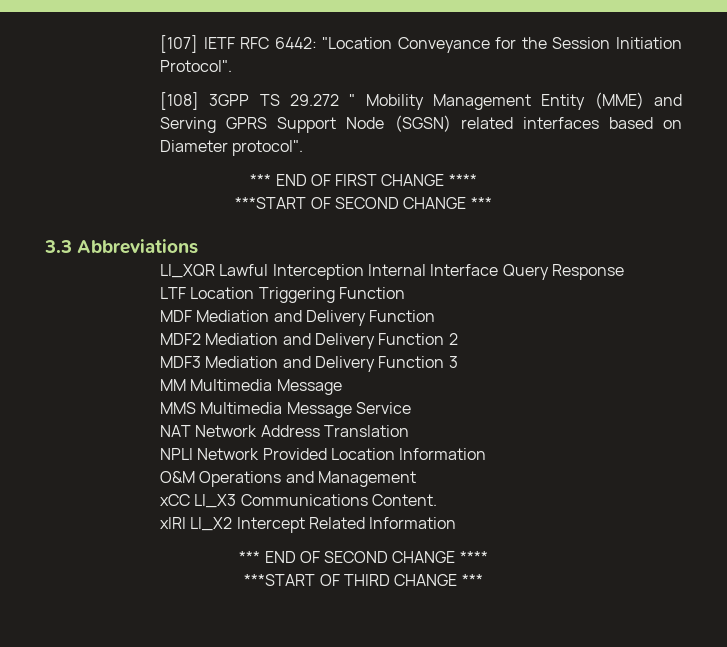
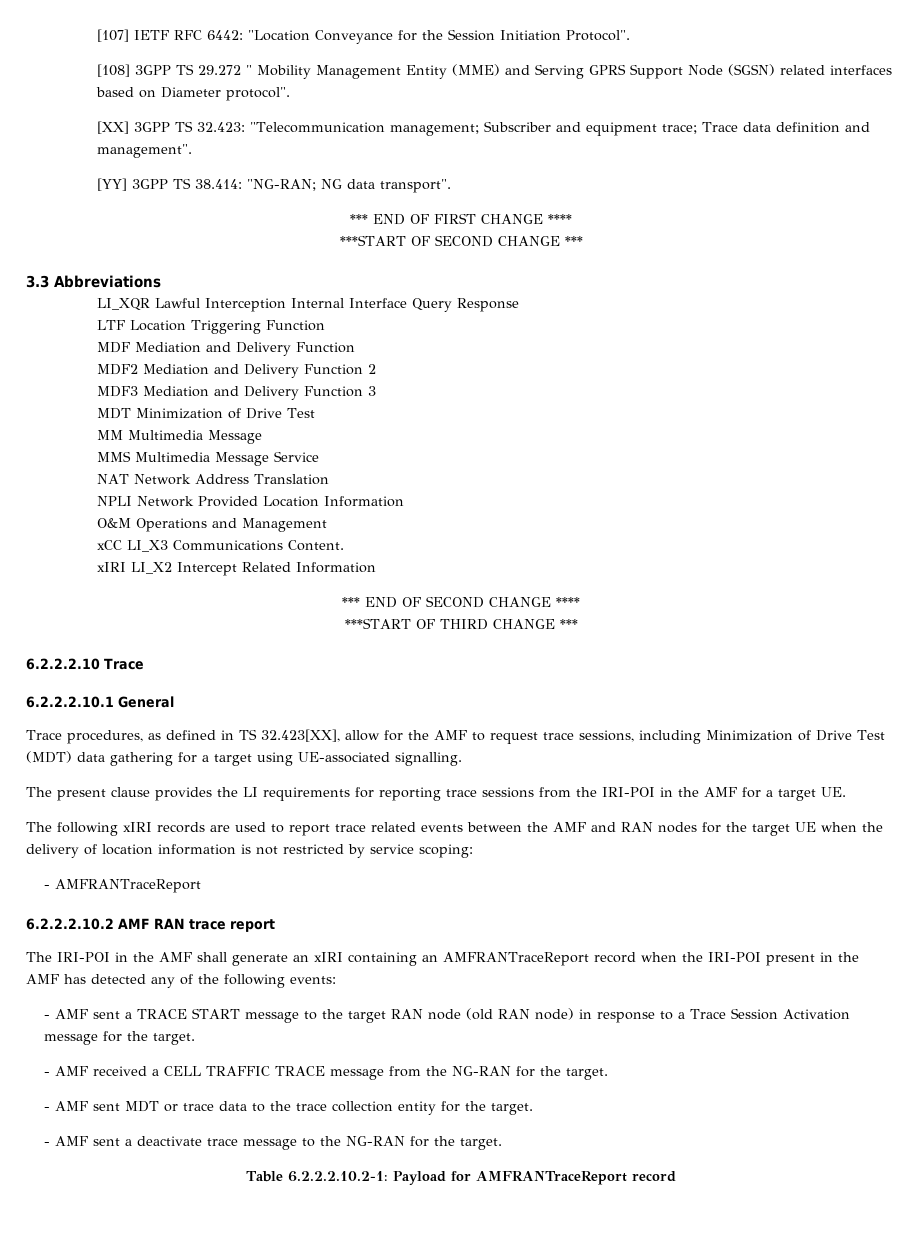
(304, 148) none -> [97,121,871,136] [97,144,193,158] [97,178,452,193] // [XX] 3GPP TS 32.423: "Telecommunication management; Subscriber and equipment trace; Trace data definition and management". // [YY] 3GPP TS 38.414: "NG-RAN; NG data transport".
(458, 362) none -> [97,408,316,419] // MDT Minimization of Drive Test
(483, 580) none -> [26,658,144,670] [26,696,174,708] [26,729,885,744] [26,751,462,766] [26,787,846,801] [26,822,883,836] [26,844,473,858] [43,879,201,893] [26,918,275,932] [26,952,859,966] [26,974,336,988] [43,1008,850,1023] [43,1031,195,1045] [43,1066,608,1080] [43,1101,533,1115] [43,1136,502,1150] [245,1171,677,1185] // 6.2.2.2.10 Trace // 6.2.2.2.10.1 General // Trace procedures, as defined in TS 32.423[XX], allow for the AMF to request trace sessions, including Minimization of Drive Test (MDT) data gathering for a target using UE-associated signalling. // The present clause provides the LI requirements for reporting trace sessions from the IRI-POI in the AMF for a target UE. // The following xIRI records are used to report trace related events between the AMF and RAN nodes for the target UE when the delivery of location information is not restricted by service scoping: // - AMFRANTraceReport // 6.2.2.2.10.2 AMF RAN trace report // The IRI-POI in the AMF shall generate an xIRI containing an AMFRANTraceReport record when the IRI-POI present in the AMF has detected any of the following events: // - AMF sent a TRACE START message to the target RAN node (old RAN node) in response to a Trace Session Activation message for the target. // - AMF received a CELL TRAFFIC TRACE message from the NG-RAN for the target. // - AMF sent MDT or trace data to the trace collection entity for the target. // - AMF sent a deactivate trace message to the NG-RAN for the target. // Table 6.2.2.2.10.2-1: Payload for AMFRANTraceReport record

